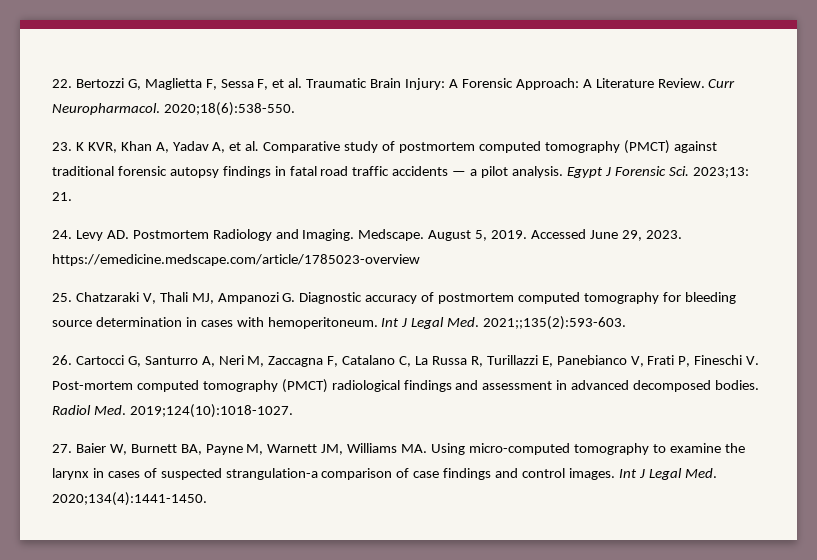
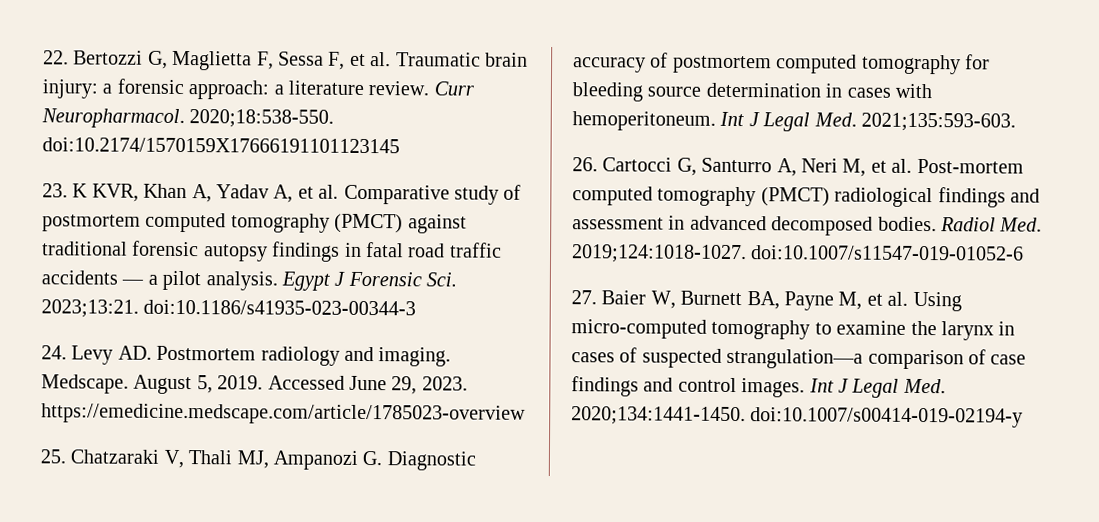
[370,78,736,90] [52,102,295,116] Brain Injury: A Forensic Approach: A Literature Review. Curr Neuropharmacol. 2020;18(6):538-550. -> [484,52,528,67] [42,78,474,100] [41,108,335,129] [42,137,400,154] brain injury: a forensic approach: a literature review. Curr Neuropharmacol. 2020;18:538-550. doi:10.2174/1570159X17666191101123145
[692,167,749,178] [52,192,72,201] 2023;13: 21. -> [41,299,417,318] 2023;13:21. doi:10.1186/s41935-023-00344-3
[212,229,355,241] Radiology and Imaging. -> [260,346,452,367] radiology and imaging.
[483,316,627,330] 2021;;135(2):593-603. -> [861,112,1016,132] 2021;135:593-603.
[268,355,760,367] Zaccagna F, Catalano C, La Russa R, Turillazzi E, Panebianco V, Frati P, Fineschi V. -> [870,158,913,173] et al.
[129,404,293,418] 2019;124(10):1018-1027. -> [571,244,1025,264] 2019;124:1018-1027. doi:10.1007/s11547-019-01052-6
[267,443,428,455] Warnett JM, Williams MA. -> [866,291,909,306] et al.
[225,468,318,480] strangulation-a -> [726,348,864,369] strangulation—a
[52,492,207,506] 2020;134(4):1441-1450. -> [571,406,1024,428] 2020;134:1441-1450. doi:10.1007/s00414-019-02194-y

